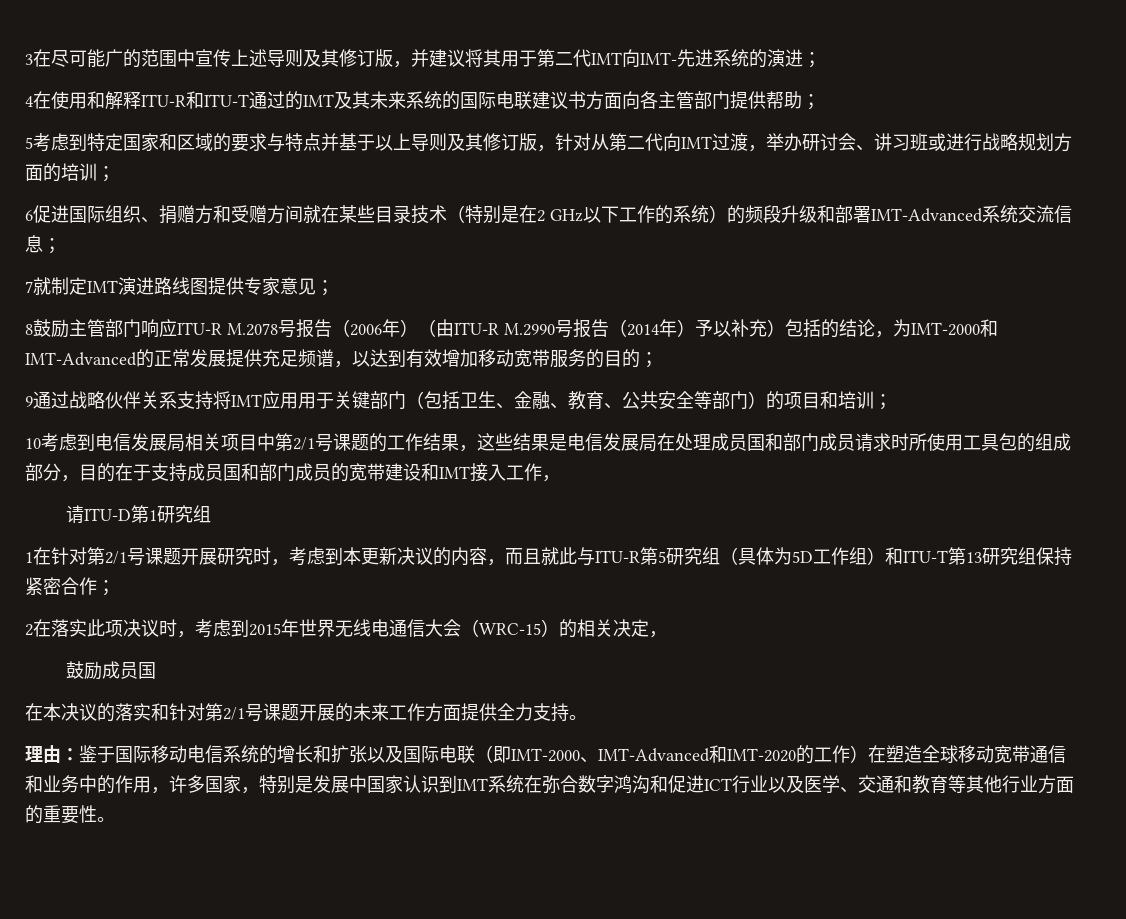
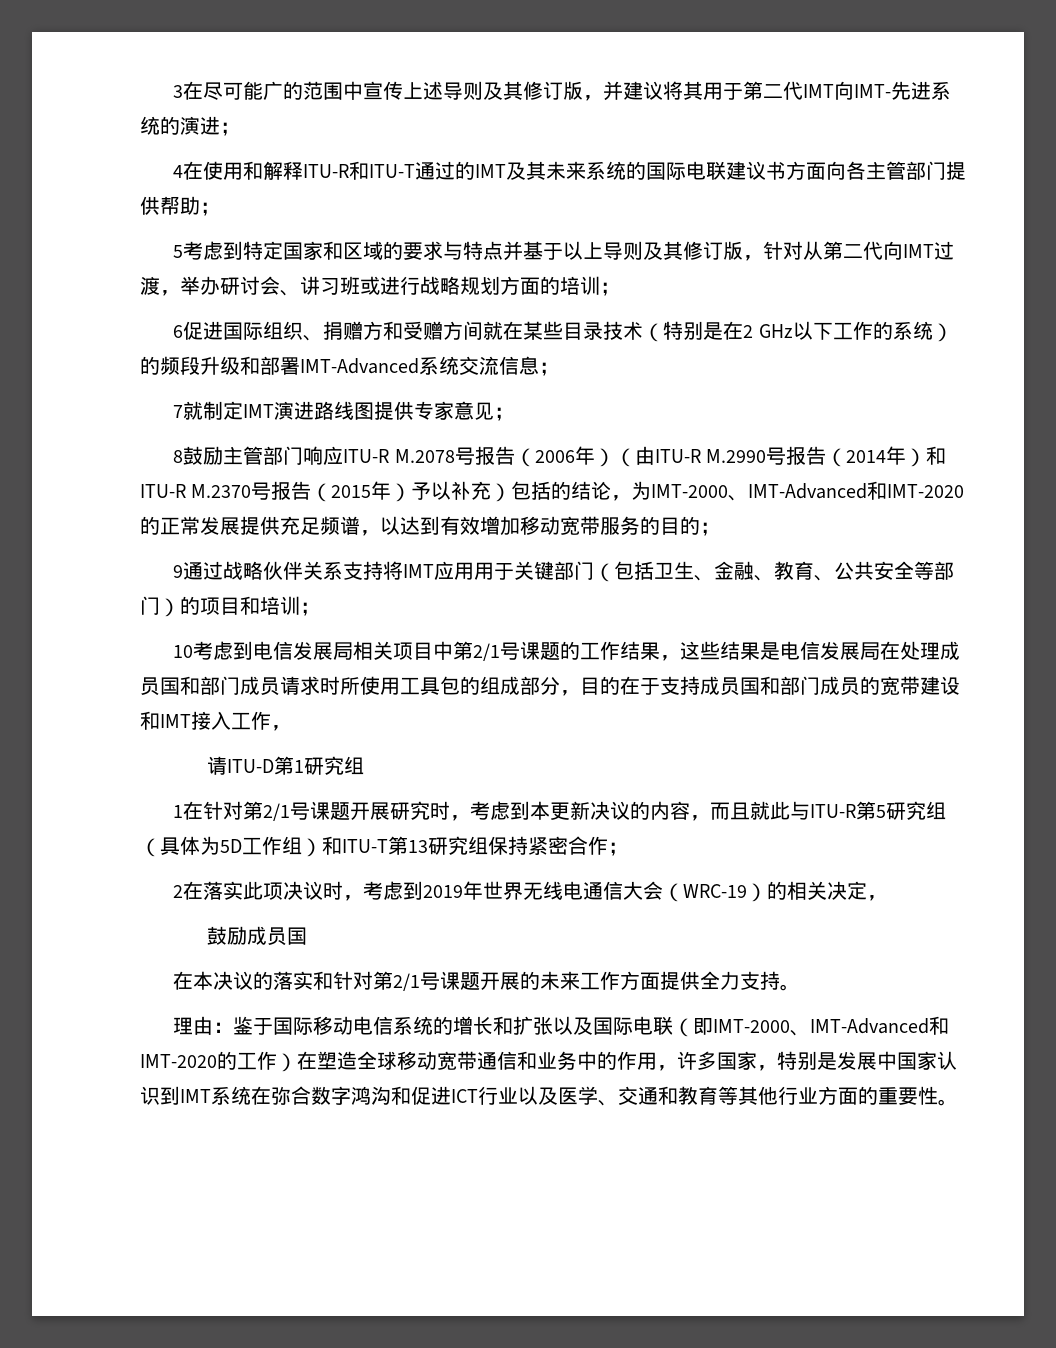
(695, 328) none -> [925,446,946,465] [140,481,412,502] 和ITU-R M.2370号报告（2015年）
[980,319,998,337] [25,352,137,366] 和IMT-Advanced -> [728,481,965,501] 、IMT-Advanced和IMT-2020
[249,623,281,636] 2015 -> [423,885,464,898] 2019
[479,623,541,635] WRC-15 -> [683,884,748,898] WRC-19

